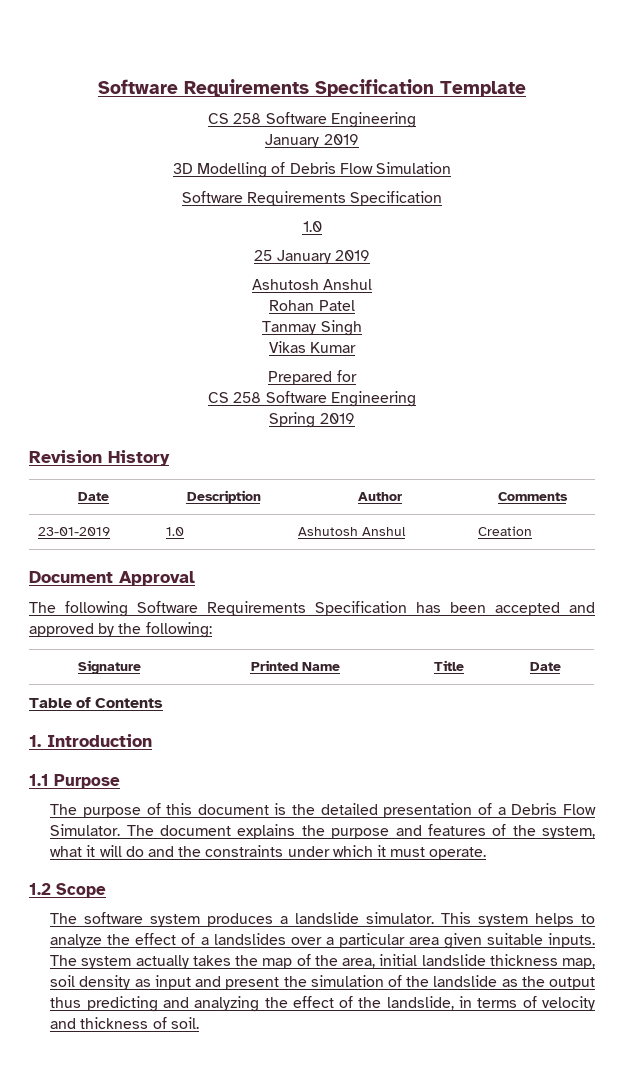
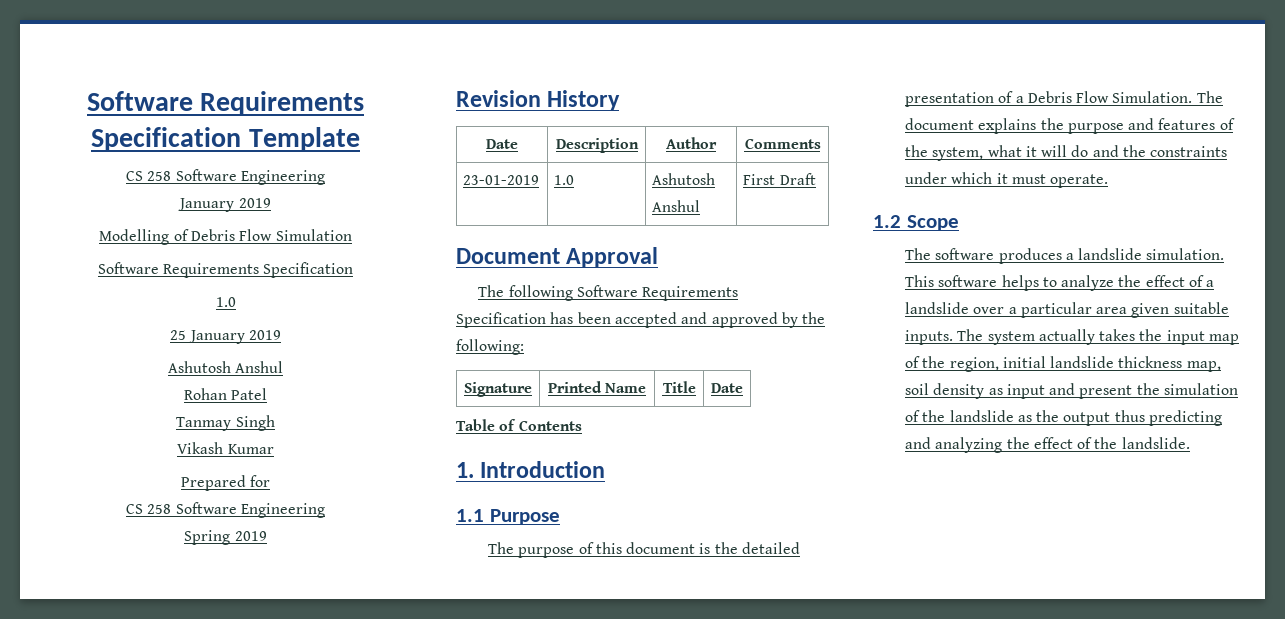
[173,163,194,174] 3D -> (271, 203) none
[268,341,306,353] Vikas -> [177,442,224,454] Vikash
[477,526,532,536] Creation -> [743,173,816,185] First Draft
[50,824,121,836] Simulator. -> [1112,91,1193,103] Simulation.
[150,914,201,927] system -> (995, 254) none
[366,912,529,927] simulator. This system -> [1146,248,1225,260] [904,275,998,287] simulation. This software
[213,933,286,945] landslides -> [904,302,969,314] landslide
(259, 960) none -> [1166,330,1205,345] input
[342,958,376,968] area, -> [949,357,999,372] region,
[386,996,595,1011] [50,1017,199,1029] landslide, in terms of velocity and thickness of soil. -> [1121,437,1190,449] landslide.

